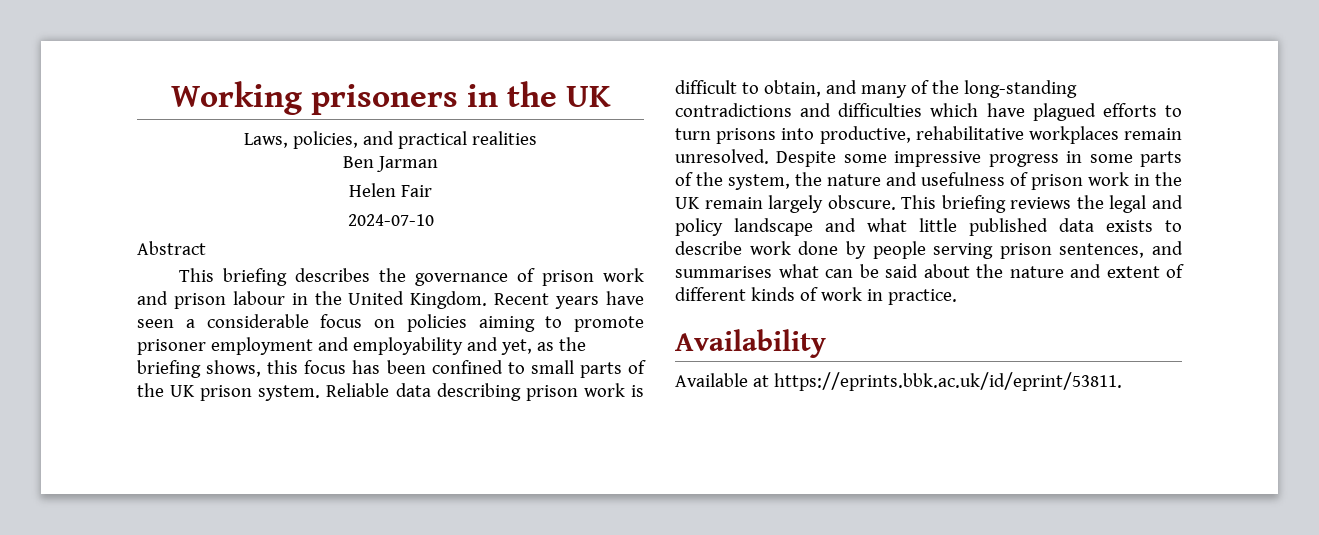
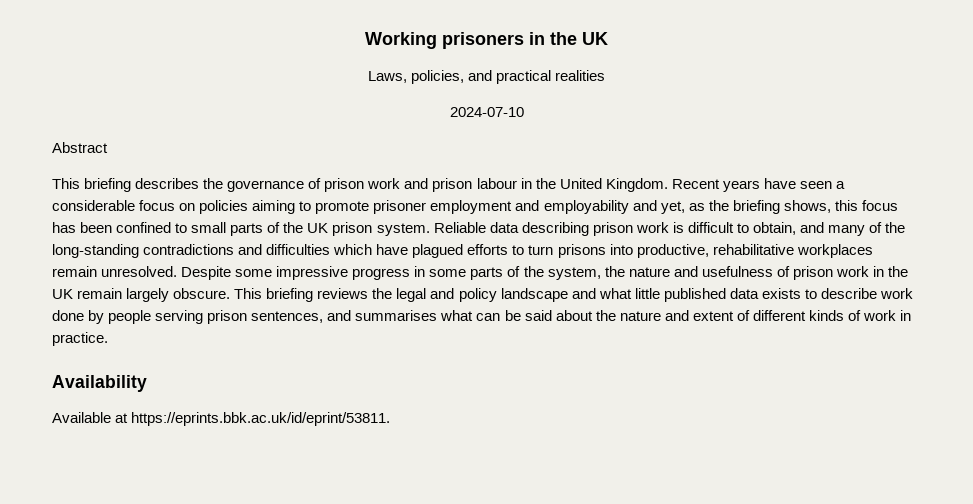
[343,156,438,172] [349,183,432,197] // Ben Jarman // Helen Fair -> (606, 75) none

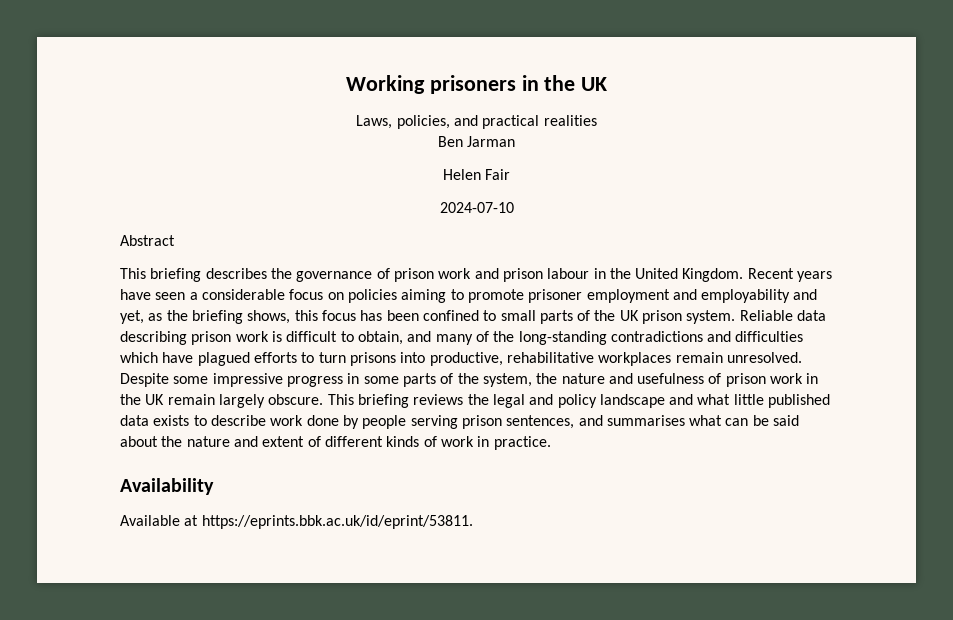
(606, 75) none -> [437,136,516,147] [442,169,511,180] // Ben Jarman // Helen Fair

